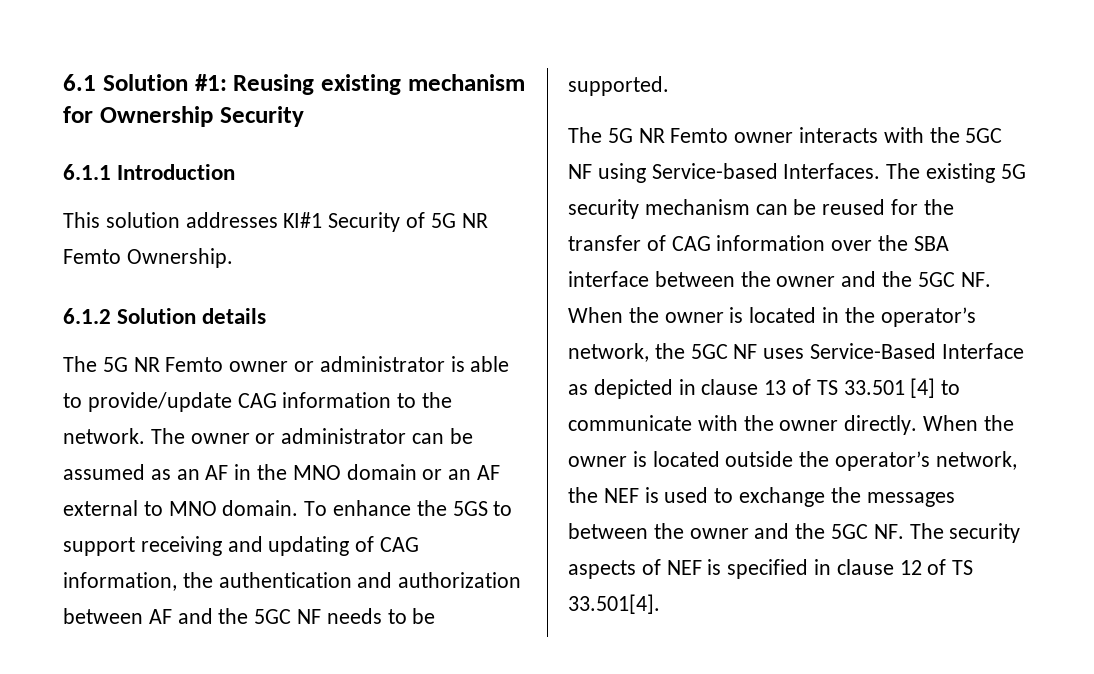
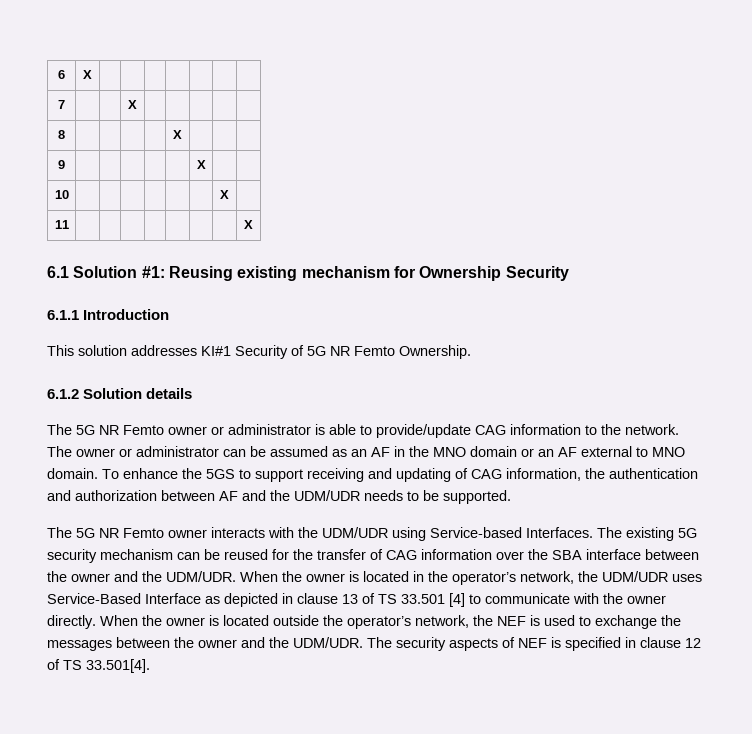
(63, 82) none -> [58,70,65,79] [83,70,92,79] [58,100,65,109] [128,100,137,109] [58,130,65,139] [173,130,182,139] [58,160,65,169] [196,160,206,169] [54,190,69,199] [220,190,229,199] [54,220,69,229] [244,220,253,229] 6 | X | | | | | | | // 7 | | | X | | | | | // 8 | | | | | X | | | // 9 | | | | | | X | | // 10 | | | | | | | X | // 11 | | | | | | | | X //
[254,609,322,624] 5GC NF -> [294,490,360,501] UDM/UDR
[965,128,1003,143] [568,164,592,179] 5GC NF -> [322,527,388,538] UDM/UDR
[917,272,991,287] 5GC NF. -> [166,571,236,582] UDM/UDR.
[690,344,758,359] 5GC NF -> [602,571,668,582] UDM/UDR
[831,524,904,539] 5GC NF. -> [293,637,363,648] UDM/UDR.

